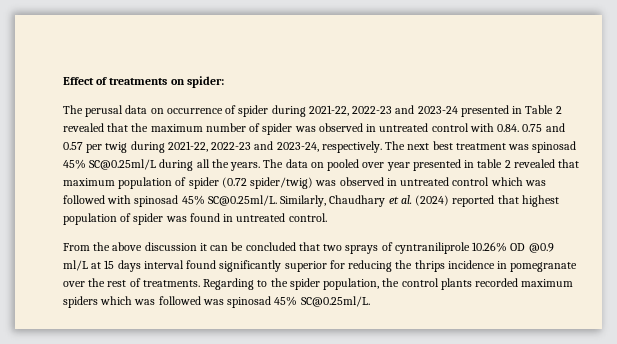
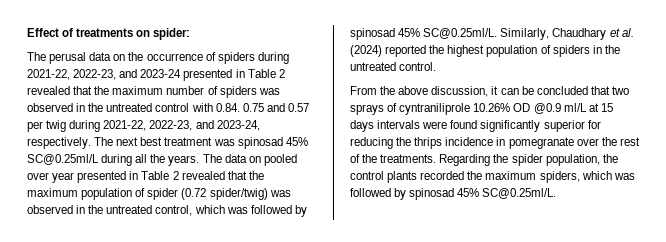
(164, 111) none -> [128,52,144,61] the
[238,105,393,117] spider during 2021-22, 2022-23 -> [217,52,289,64] [27,69,117,80] spiders during 2021-22, 2022-23,
[262,123,377,135] spider was observed in -> [219,86,280,98] [27,103,104,112] spiders was observed in the
[211,142,252,150] 2022-23 -> [149,120,193,131] 2022-23,
[477,159,580,168] table 2 revealed that -> [141,171,264,180] Table 2 revealed that the
[400,177,546,186] [63,195,132,204] untreated control which was followed with -> [88,205,307,217] the untreated control, which was followed by
[497,195,519,204] that -> [429,45,445,54] the
[133,213,234,225] spider was found in -> [552,45,620,57] spiders in the
[144,242,197,251] discussion -> [431,86,489,97] discussion,
[143,260,184,269] interval -> [377,120,448,129] intervals were
(141, 282) none -> [362,154,378,163] the
[257,280,268,287] to -> (491, 160) none
[521,279,574,287] [63,296,224,308] maximum spiders which was followed was -> [467,171,635,183] [350,188,407,200] the maximum spiders, which was followed by

